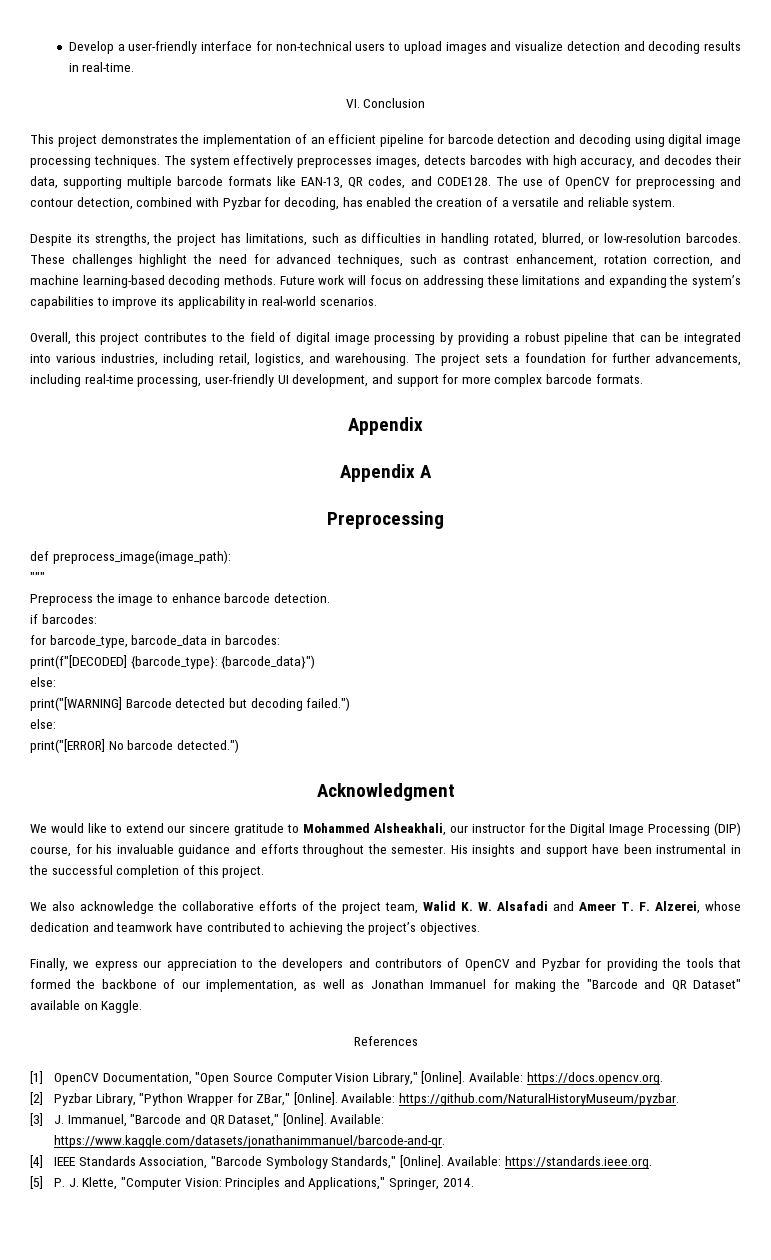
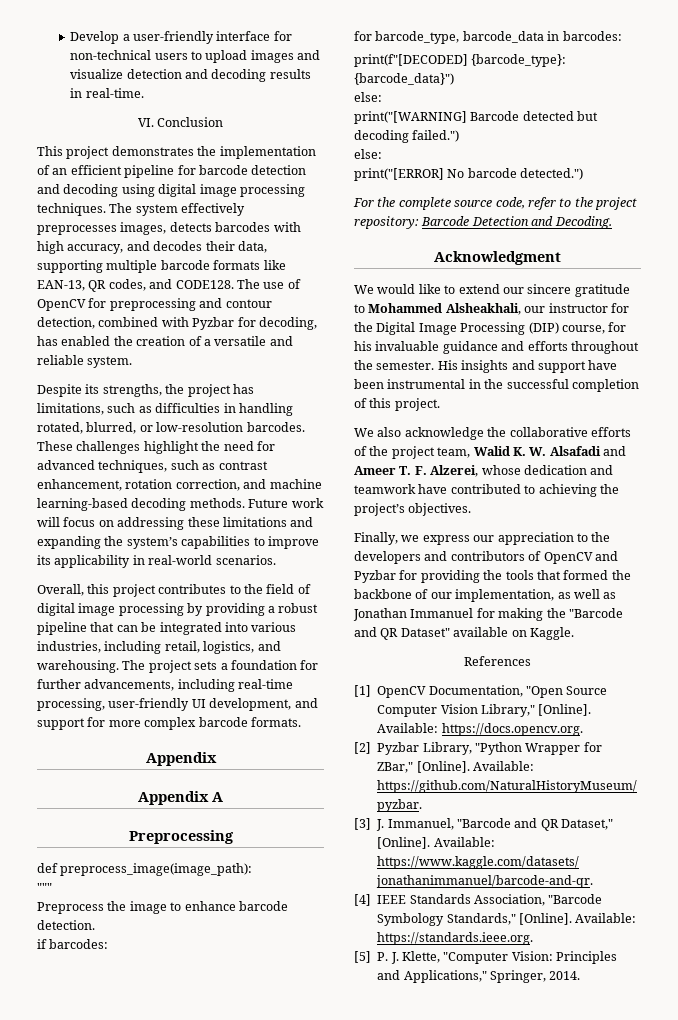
(239, 746) none -> [353,197,637,210] [354,216,612,229] // For the complete source code, refer to the project repository: Barcode Detection and Decoding.

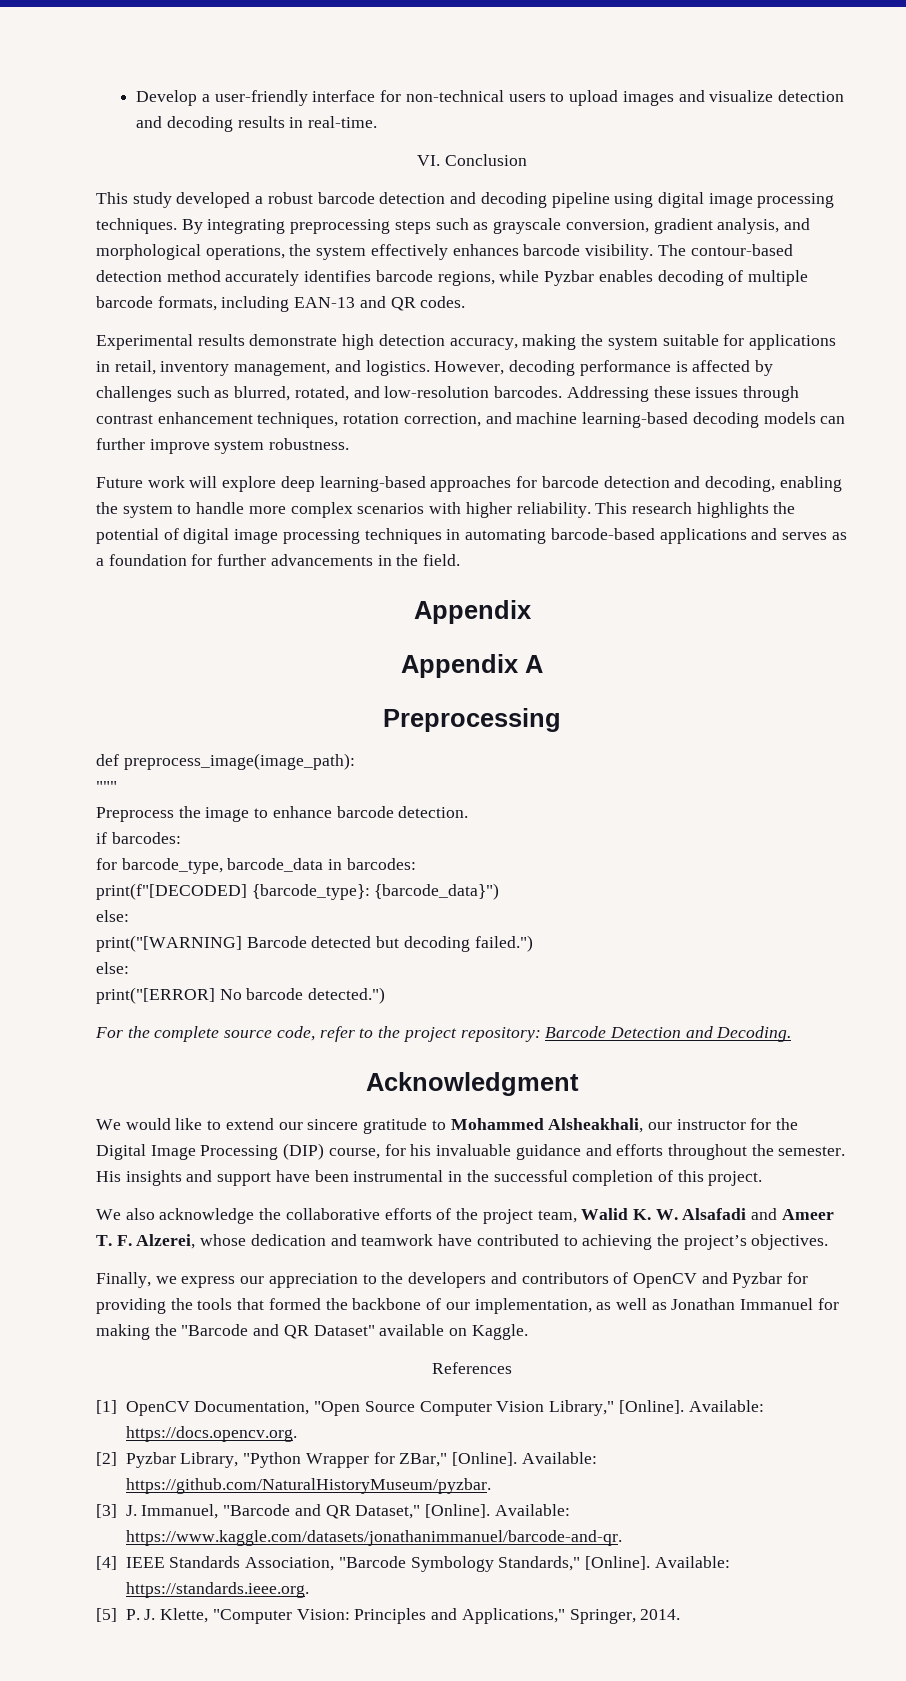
[66,146,316,159] [37,165,196,178] project demonstrates the implementation of an efficient pipeline for -> [132,192,313,208] study developed a robust
(119, 190) none -> [551,192,610,208] pipeline
[109,203,246,216] [37,222,301,235] [37,241,267,254] [37,260,286,273] [37,279,301,292] [37,298,272,311] [37,317,317,330] [37,336,293,346] [37,355,133,368] [37,384,254,397] [37,403,293,416] [37,422,305,434] [37,441,275,454] [37,460,268,473] [37,479,122,491] The system effectively preprocesses images, detects barcodes with high accuracy, and decodes their data, supporting multiple barcode formats like EAN-13, QR codes, and CODE128. The use of OpenCV for preprocessing and contour detection, combined with Pyzbar for decoding, has enabled the creation of a versatile and reliable system. // Despite its strengths, the project has limitations, such as difficulties in handling rotated, blurred, or low-resolution barcodes. These challenges highlight the need for advanced techniques, such as contrast enhancement, -> [181,218,810,234] [96,244,793,260] [96,270,808,286] [96,296,466,312] [96,334,836,350] [96,360,773,376] [96,386,799,402] [96,412,339,428] By integrating preprocessing steps such as grayscale conversion, gradient analysis, and morphological operations, the system effectively enhances barcode visibility. The contour-based detection method accurately identifies barcode regions, while Pyzbar enables decoding of multiple barcode formats, including EAN-13 and QR codes. // Experimental results demonstrate high detection accuracy, making the system suitable for applications in retail, inventory management, and logistics. However, decoding performance is affected by challenges such as blurred, rotated, and low-resolution barcodes. Addressing these issues through contrast enhancement techniques,
[189,498,324,508] [37,517,314,530] [37,536,319,549] [37,555,276,568] [37,584,311,597] [37,603,319,616] [37,622,297,635] [37,641,281,654] [37,660,319,673] [37,679,294,692] [37,698,318,711] [37,717,301,730] methods. Future work will focus on addressing these limitations and expanding the system’s capabilities to improve its applicability in real-world scenarios. // Overall, this project contributes to the field of digital image processing by providing a robust pipeline that can be integrated into various industries, including retail, logistics, and warehousing. The project sets a foundation for further advancements, including real-time processing, user-friendly UI development, and support for more complex barcode formats. -> [763,412,846,424] [96,438,350,454] [96,476,842,492] [96,502,796,518] [96,528,847,544] [96,554,461,566] models can further improve system robustness. // Future work will explore deep learning-based approaches for barcode detection and decoding, enabling the system to handle more complex scenarios with higher reliability. This research highlights the potential of digital image processing techniques in automating barcode-based applications and serves as a foundation for further advancements in the field.

